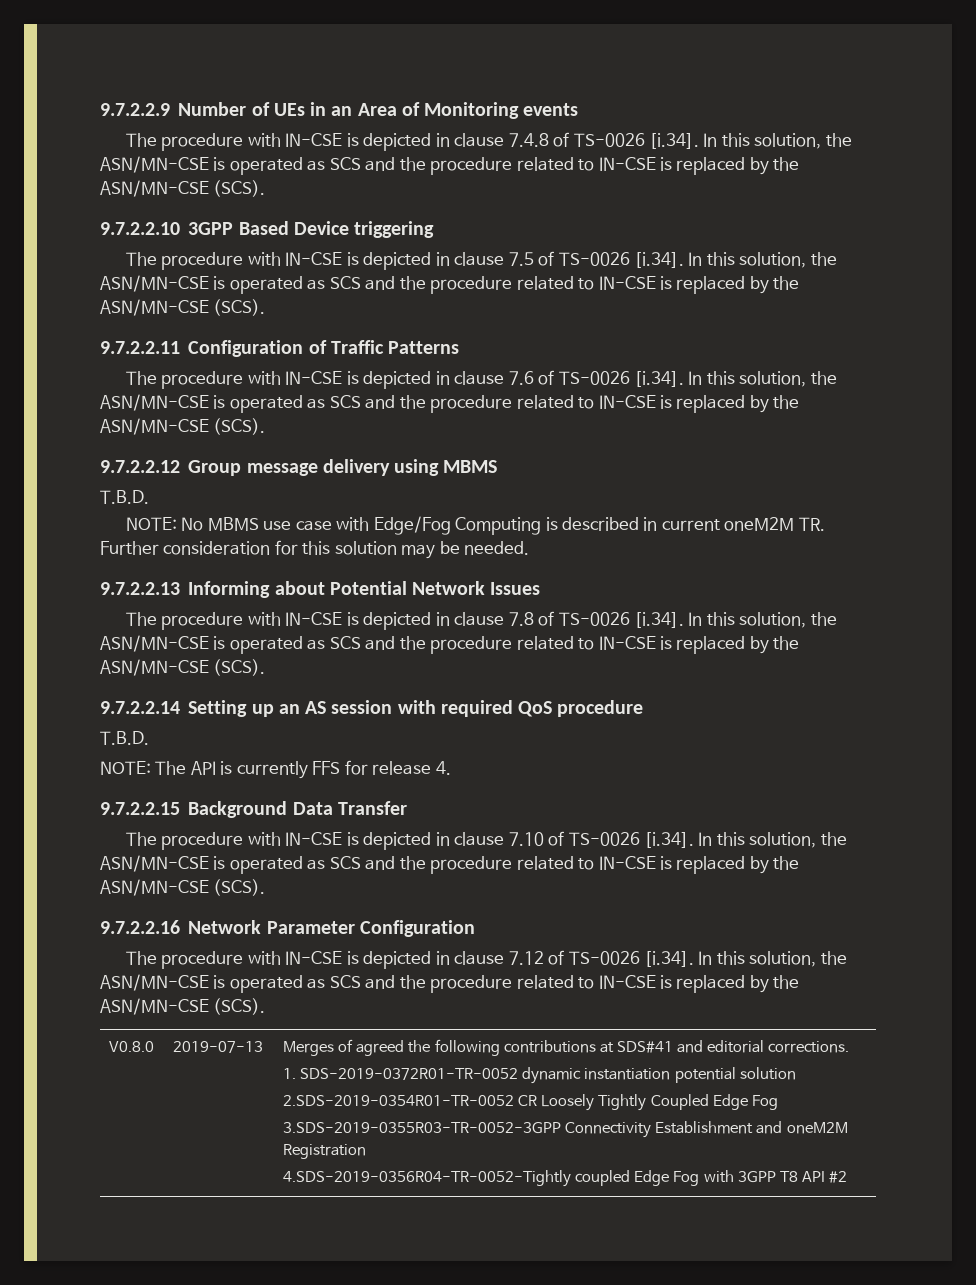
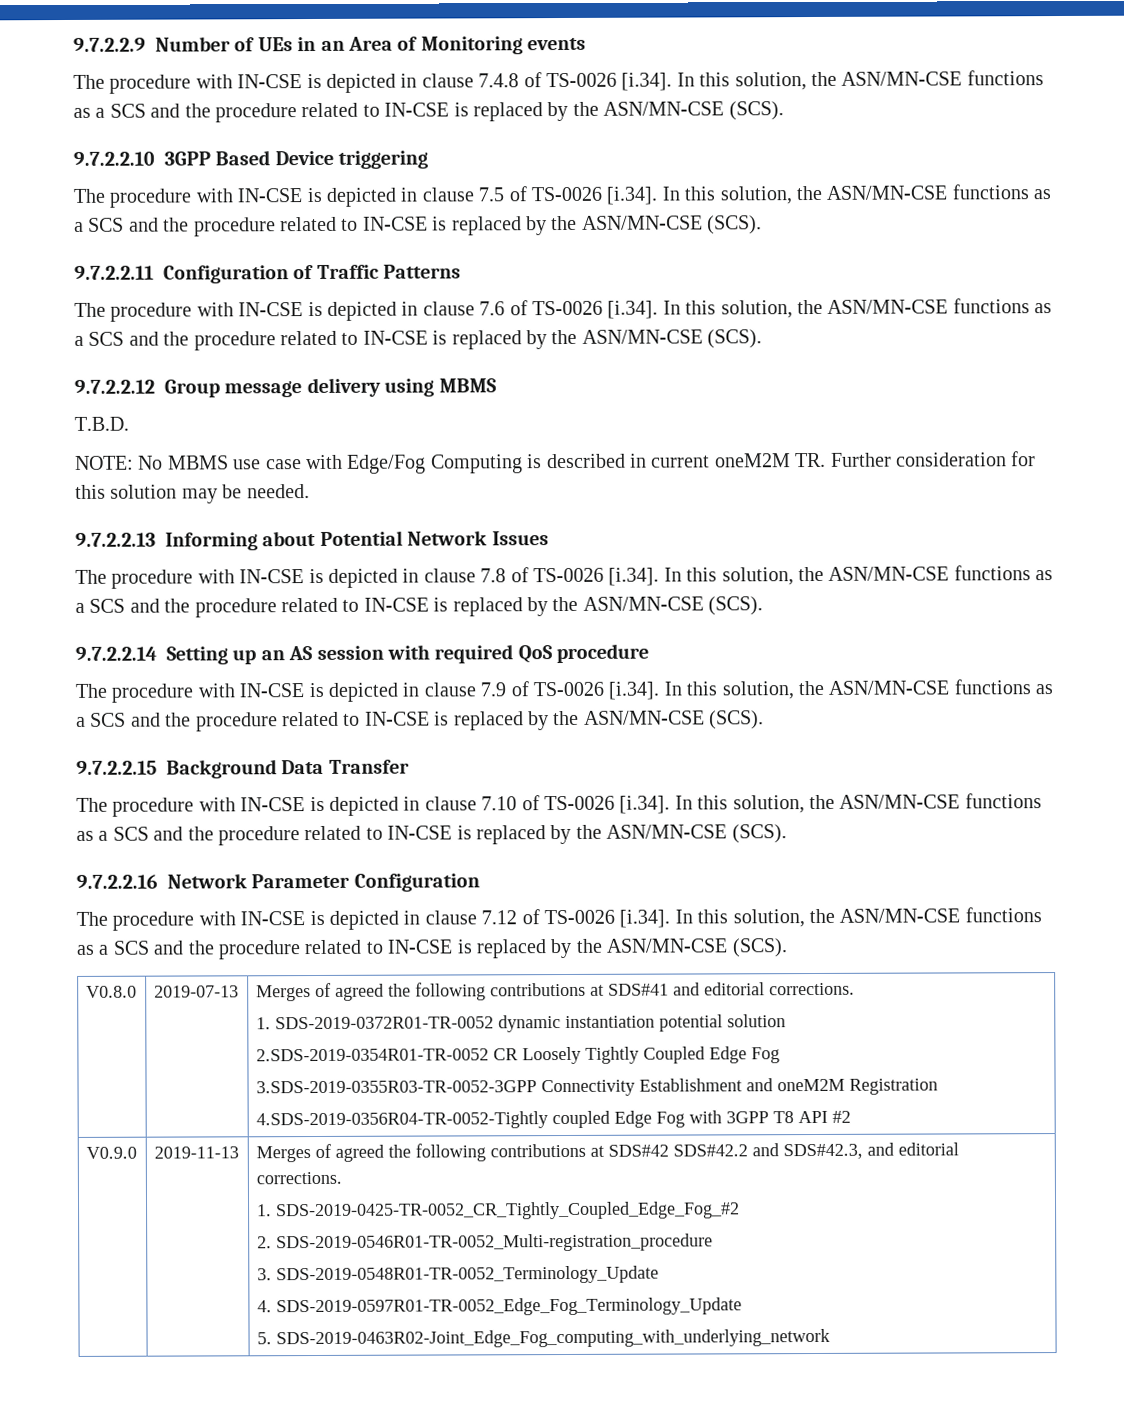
[213,157,326,175] is operated as -> [966,70,1044,86] [73,107,106,118] functions as a
[213,276,326,294] is operated as -> [951,184,1052,200] [74,221,84,232] functions as a
[213,395,326,413] is operated as -> [952,298,1053,314] [74,335,84,346] functions as a
[213,636,326,654] is operated as -> [953,565,1054,581] [75,602,85,613] functions as a
[100,731,149,745] [100,760,451,779] T.B.D. // NOTE: The API is currently FFS for release 4. -> [75,679,1054,703] [76,710,765,732] The procedure with IN-CSE is depicted in clause 7.9 of TS-0026 [i.34]. In this solution, the ASN/MN-CSE functions as a SCS and the procedure related to IN-CSE is replaced by the ASN/MN-CSE (SCS).
[213,856,326,874] is operated as -> [964,793,1042,809] [76,830,109,841] functions as a
[213,975,326,993] is operated as -> [964,907,1042,923] [76,944,110,955] functions as a
(847, 1177) none -> [85,1146,137,1159] [153,1146,239,1159] [255,1142,959,1163] [255,1171,342,1185] [256,1201,740,1221] [256,1233,713,1253] [256,1265,659,1285] [256,1297,742,1317] [256,1328,830,1349] // V0.9.0 | 2019-11-13 | Merges of agreed the following contributions at SDS#42 SDS#42.2 and SDS#42.3, and editorial corrections. // 1. SDS-2019-0425-TR-0052_CR_Tightly_Coupled_Edge_Fog_#2 // 2. SDS-2019-0546R01-TR-0052_Multi-registration_procedure // 3. SDS-2019-0548R01-TR-0052_Terminology_Update // 4. SDS-2019-0597R01-TR-0052_Edge_Fog_Terminology_Update // 5. SDS-2019-0463R02-Joint_Edge_Fog_computing_with_underlying_network

